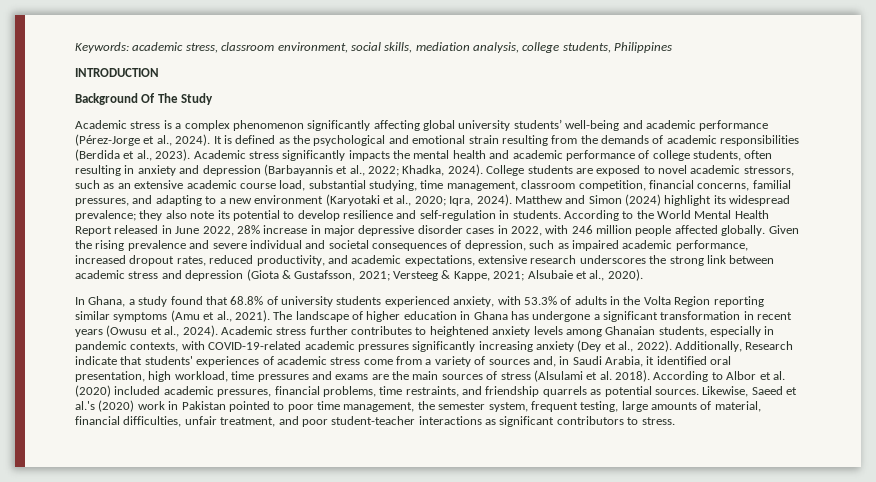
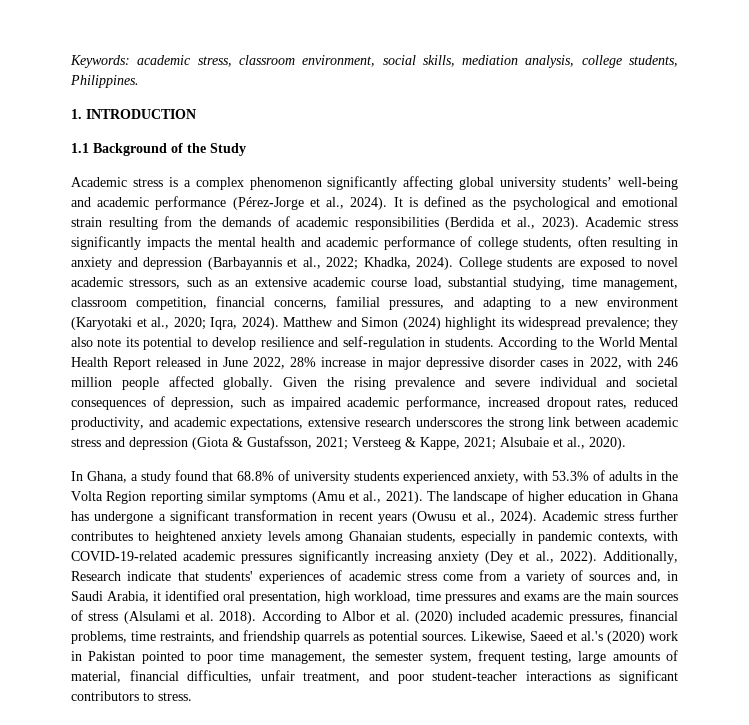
[614,42,673,53] Philippines // -> [70,75,139,88] [71,109,82,119] Philippines. // 1.
[75,93,178,105] Background Of The -> [71,143,206,156] 1.1 Background of the

